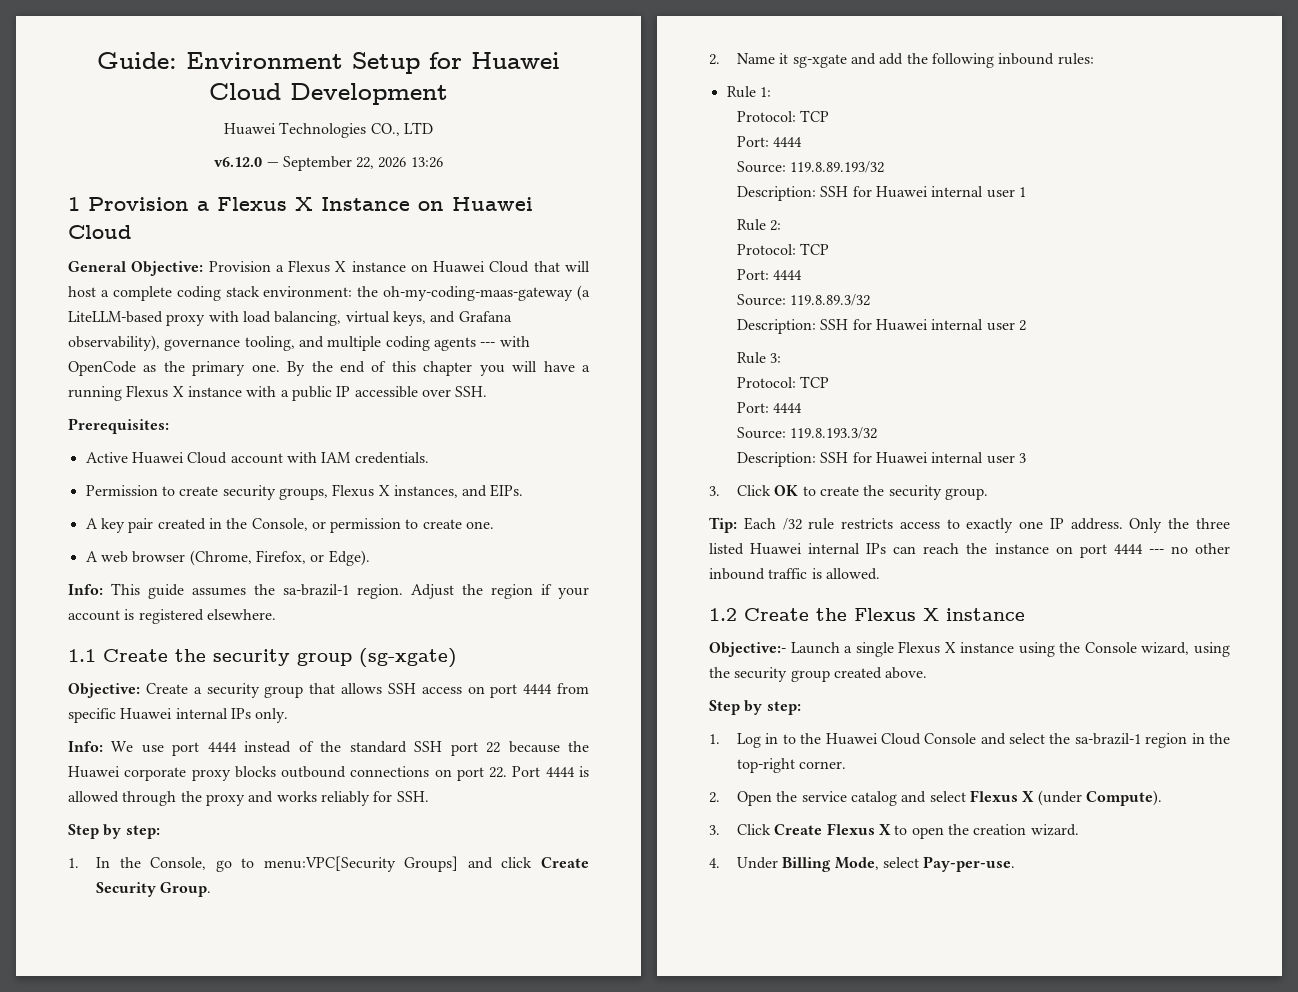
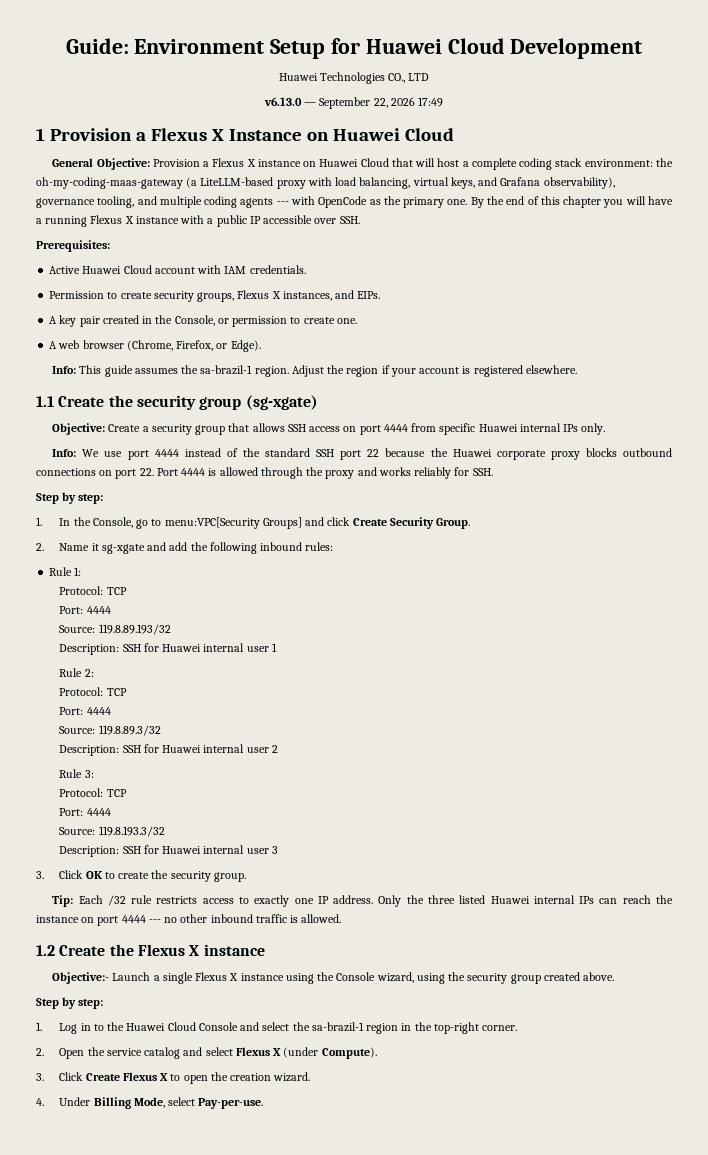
[214,157,263,167] v6.12.0 -> [263,97,302,106] v6.13.0
[410,157,443,168] 13:26 -> [418,97,444,107] 17:49

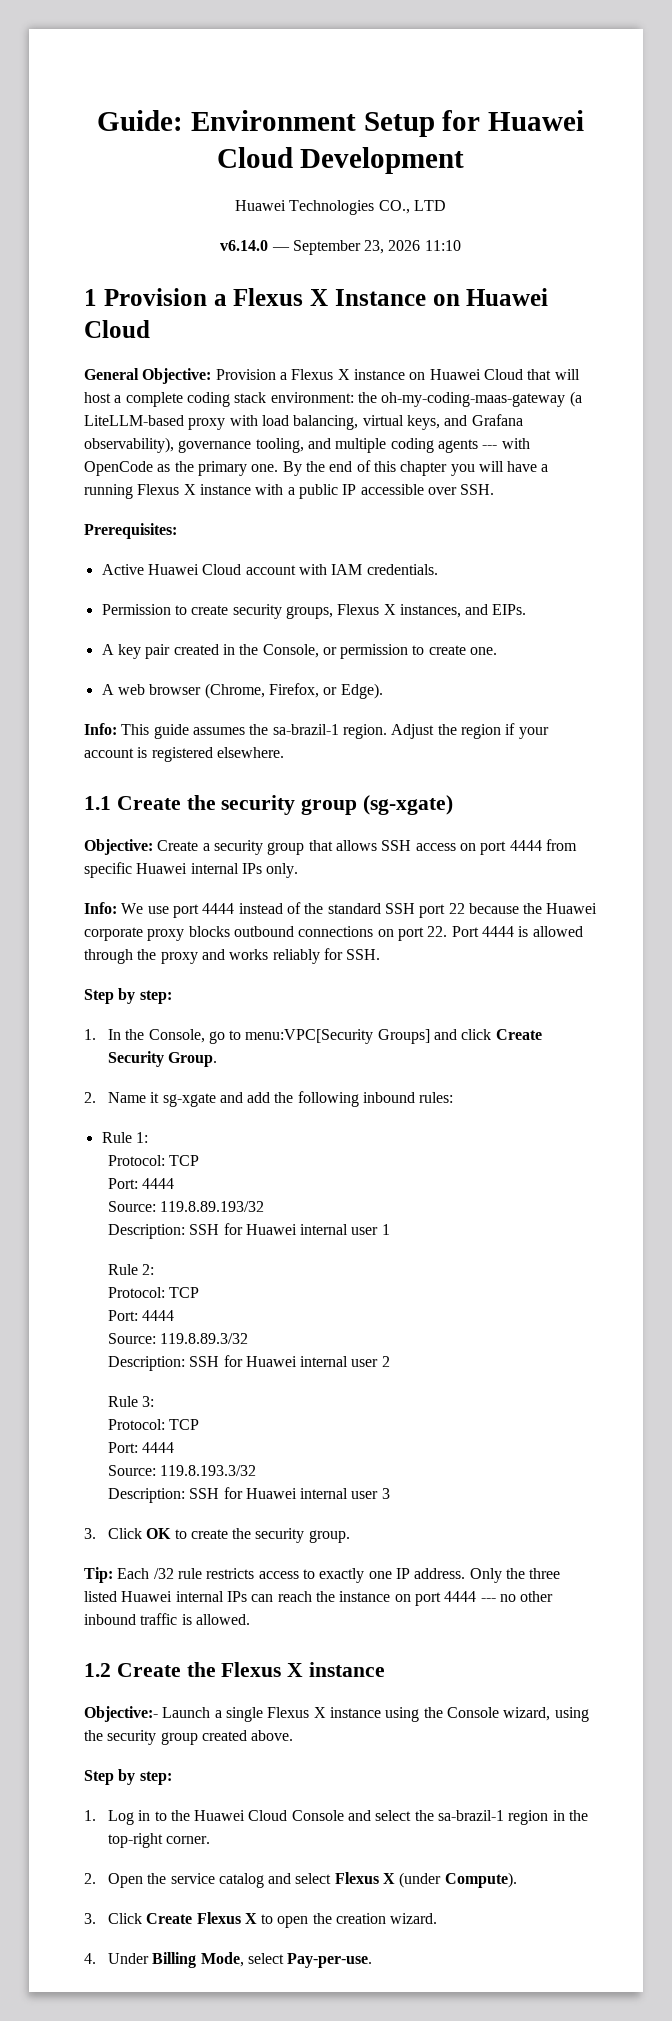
[263,97,302,106] v6.13.0 -> [220,240,269,251] v6.14.0
[373,97,444,108] 22, 2026 17:49 -> [364,240,461,254] 23, 2026 11:10

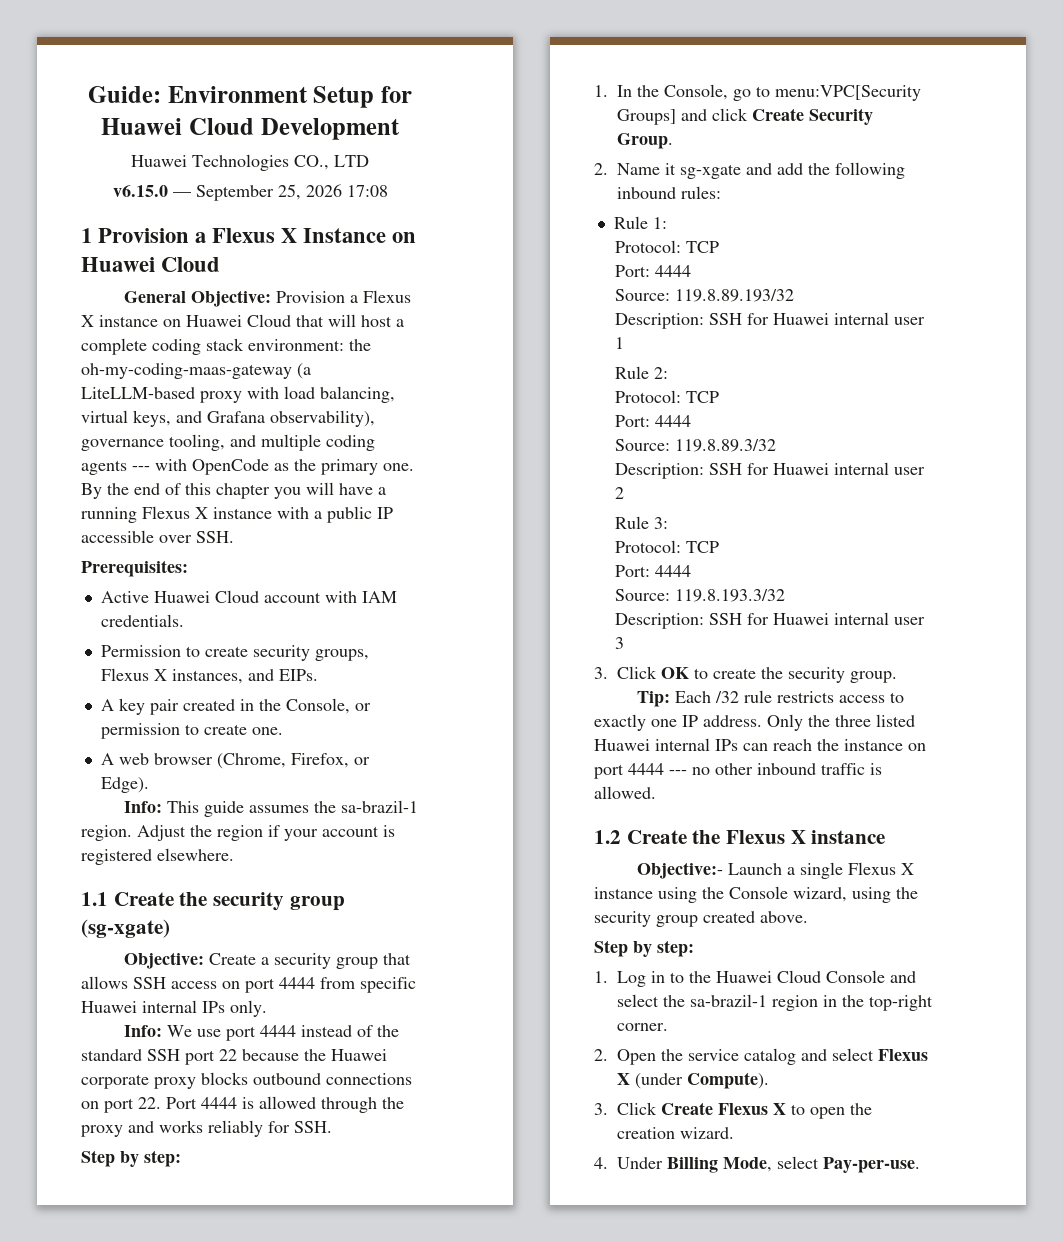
[220,240,269,251] v6.14.0 -> [112,185,168,197] v6.15.0
[364,240,461,254] 23, 2026 11:10 -> [277,184,388,200] 25, 2026 17:08

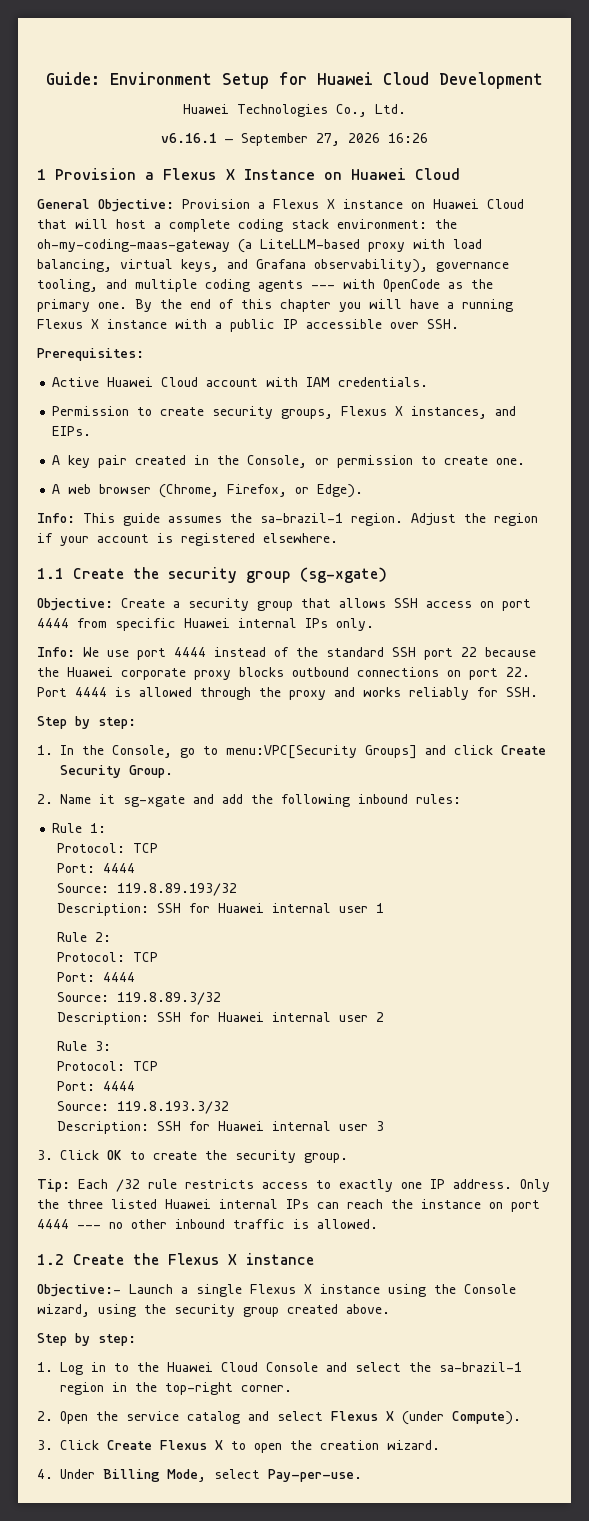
[294,155,369,170] [112,184,388,201] CO., LTD // v6.15.0 — September 25, 2026 17:08 -> [336,104,406,117] [161,133,428,146] Co., Ltd. // v6.16.1 — September 27, 2026 16:26

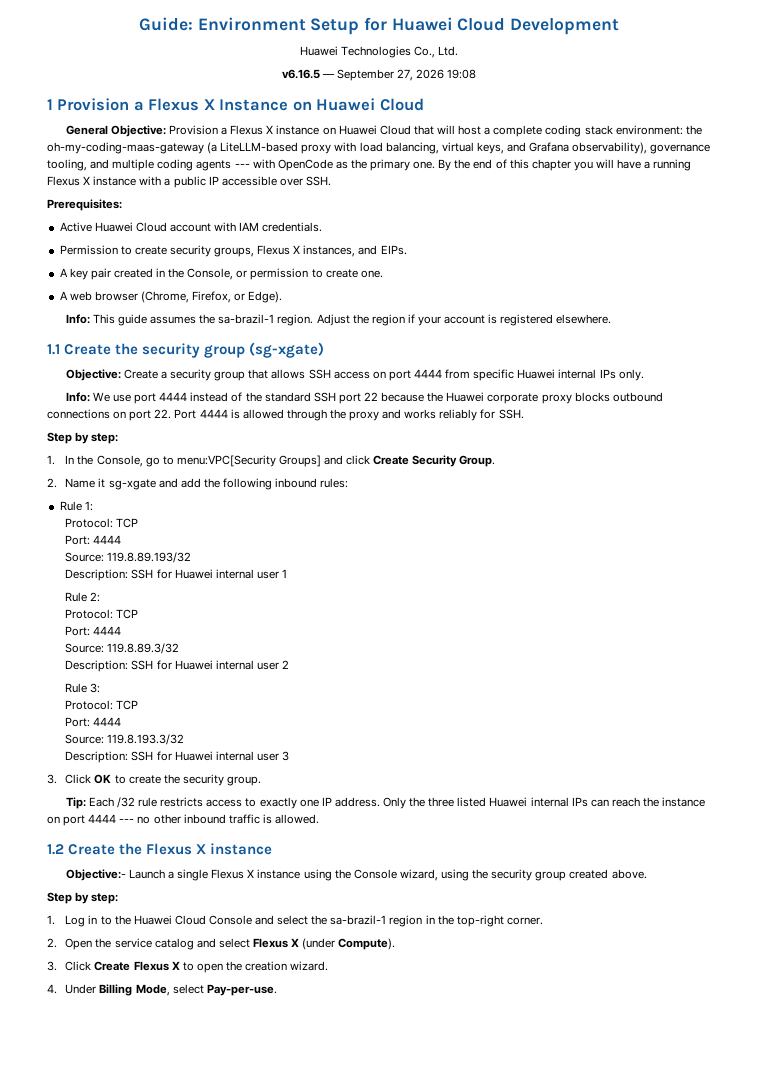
[161,133,217,143] v6.16.1 -> [281,69,320,79] v6.16.5
[388,133,428,143] 16:26 -> [447,69,477,79] 19:08

